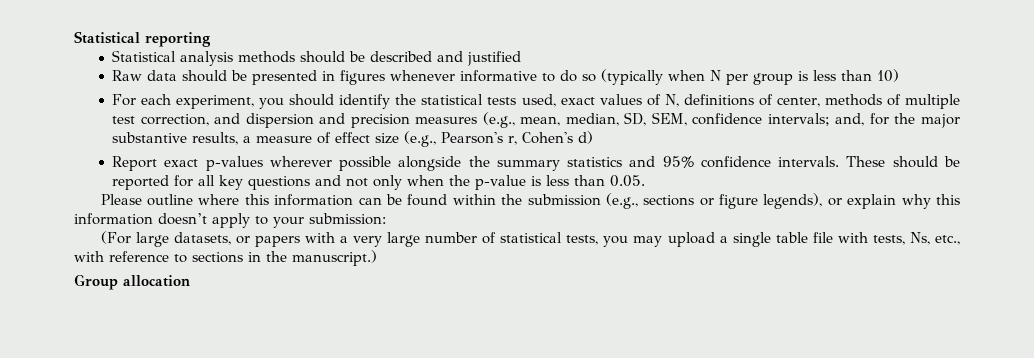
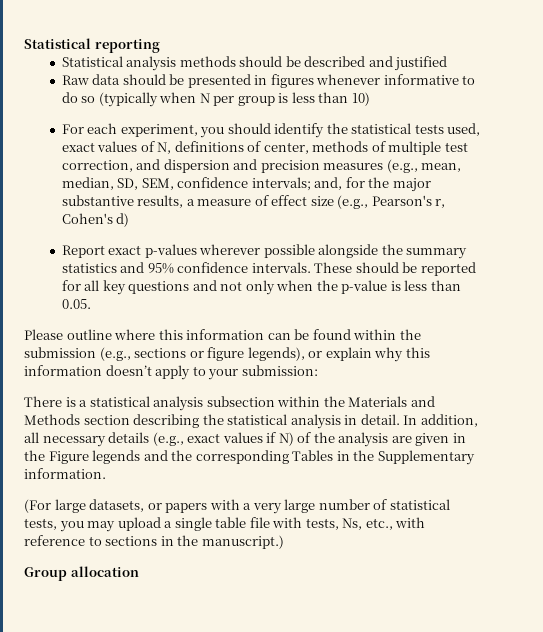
(386, 219) none -> [24,396,435,411] [24,414,478,429] [24,432,466,447] [24,450,475,465] [24,468,106,479] // There is a statistical analysis subsection within the Materials and Methods section describing the statistical analysis in detail. In addition, all necessary details (e.g., exact values if N) of the analysis are given in the Figure legends and the corresponding Tables in the Supplementary information.

